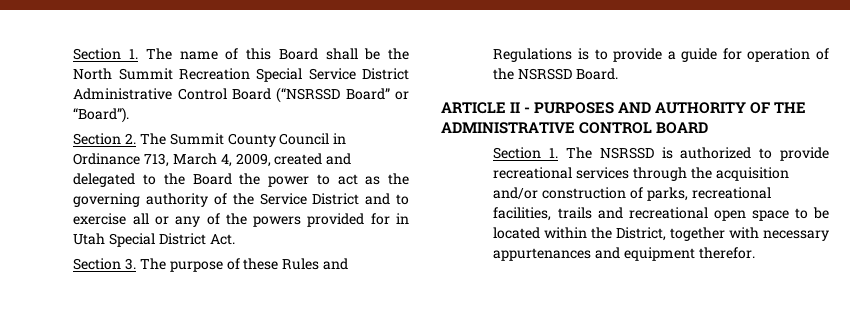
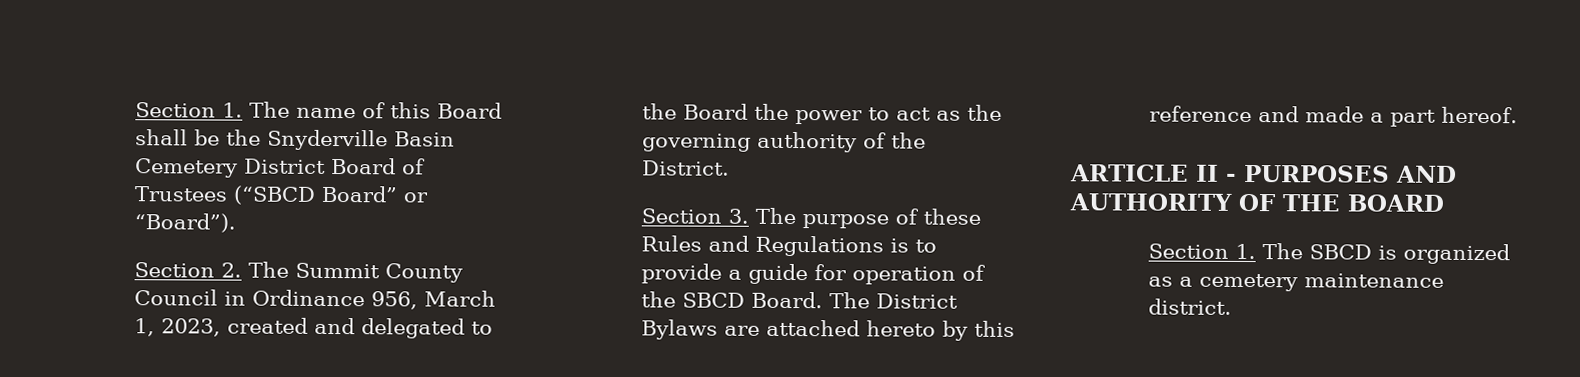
[73,68,409,82] [73,87,341,103] North Summit Recreation Special Service District Administrative Control Board (“NSRSSD -> [266,129,455,151] [134,157,426,178] [133,185,316,205] Snyderville Basin Cemetery District Board of Trustees (“SBCD
[144,153,271,167] 713, March 4, 2009, -> [370,290,496,310] [133,318,221,337] 956, March 1, 2023,
[259,193,409,205] [73,213,409,227] [73,233,235,247] Service District and to exercise all or any of the powers provided for in Utah Special District Act. -> [641,160,730,176] District.
[518,68,573,80] NSRSSD -> [681,292,745,308] SBCD
(618, 74) none -> [828,292,958,309] [640,319,1015,341] [1148,105,1518,127] The District Bylaws are attached hereto by this reference and made a part hereof.
[441,122,653,134] ADMINISTRATIVE CONTROL -> (1340, 203) none
[599,147,829,161] [493,167,789,181] [493,187,771,201] [493,207,829,221] [493,227,829,241] [493,247,755,261] NSRSSD is authorized to provide recreational services through the acquisition and/or construction of parks, recreational facilities, trails and recreational open space to be located within the District, together with necessary appurtenances and equipment therefor. -> [1308,243,1510,265] [1147,273,1444,292] [1147,298,1232,315] SBCD is organized as a cemetery maintenance district.

